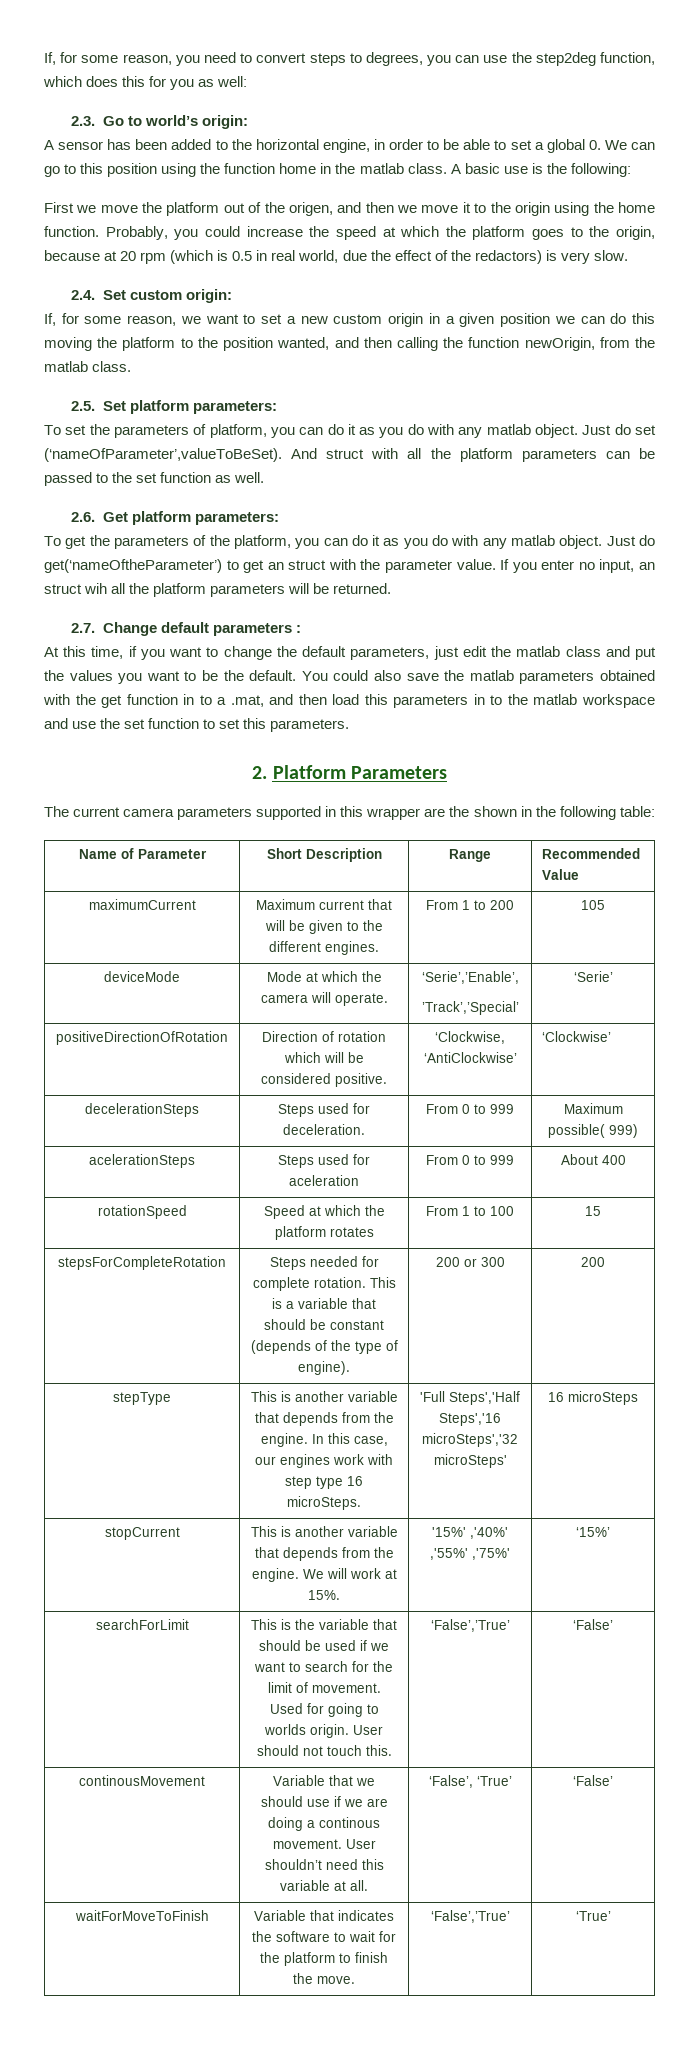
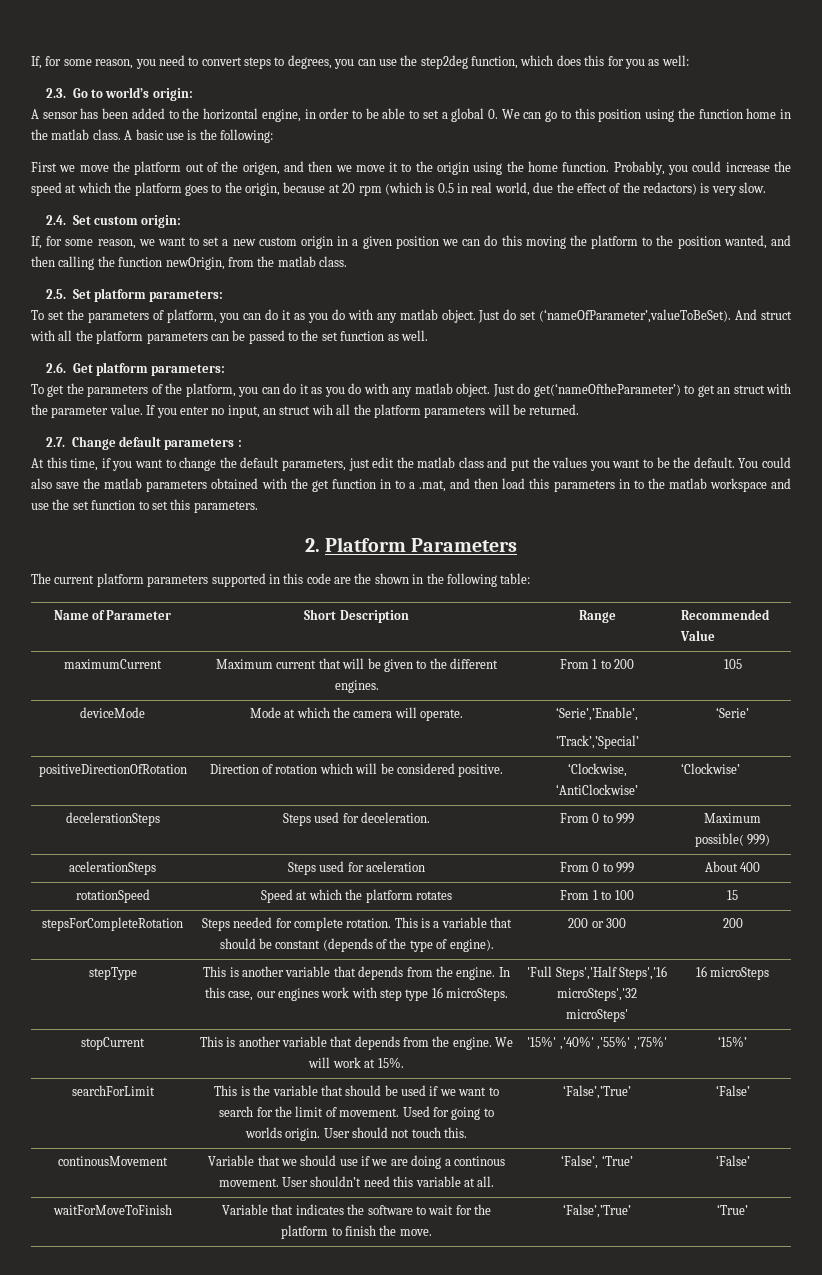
[123,808,175,817] camera -> [96,573,144,587] platform
[366,808,421,820] wrapper -> [306,573,331,584] code

